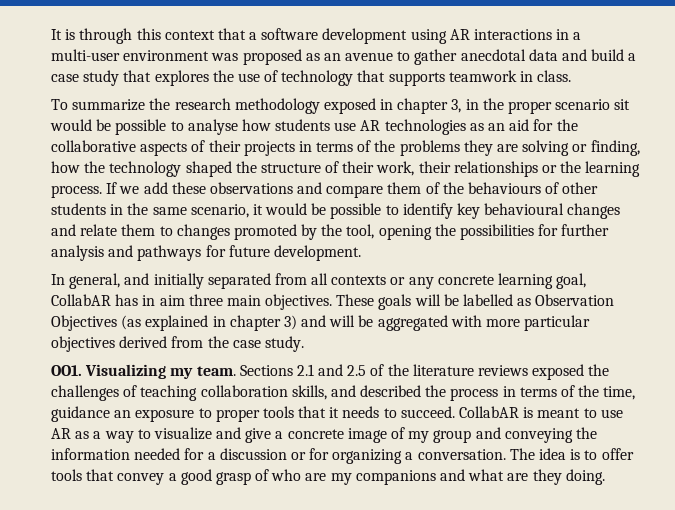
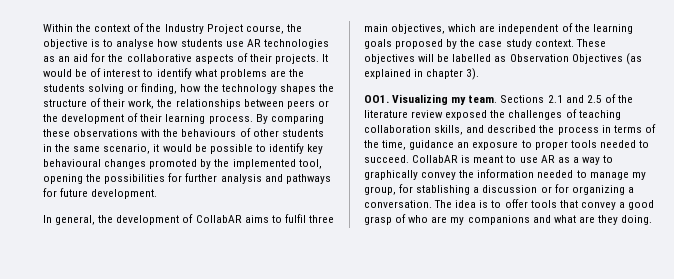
[51,28,582,44] [51,49,637,65] [51,70,572,86] [51,98,631,114] [50,119,167,135] It is through this context that a software development using AR interactions in a multi-user environment was proposed as an avenue to gather anecdotal data and build a case study that explores the use of technology that supports teamwork in class. // To summarize the research methodology exposed in chapter 3, in the proper scenario sit would be possible -> [43,23,302,34] [43,39,101,49] Within the context of the Industry Project course, the objective is
[243,140,519,156] projects in terms of the problems they are -> [274,54,329,64] [43,68,304,79] [43,84,85,92] projects. It would be of interest to identify what problems are the students
[185,161,232,177] shaped -> [279,84,316,94] shapes
[418,161,641,177] [51,182,440,198] their relationships or the learning process. If we add these observations and compare them of -> [157,99,329,109] [43,113,324,124] [43,129,161,137] the relationships between peers or the development of their learning process. By comparing these observations with
[51,224,230,240] and relate them to changes -> (147, 164) none
(343, 230) none -> [232,159,296,169] implemented
[124,273,587,289] [51,294,412,310] and initially separated from all contexts or any concrete learning goal, CollabAR has in aim three main objectives. These goals -> [98,214,334,225] [364,23,633,34] [364,39,606,49] [364,54,415,64] the development of CollabAR aims to fulfil three main objectives, which are independent of the learning goals proposed by the case study context. These objectives
[283,315,591,331] [51,336,304,352] 3) and will be aggregated with more particular objectives derived from the case study. -> [466,68,480,80] 3).
[478,365,529,376] reviews -> [411,110,444,118] review
[298,406,380,418] that it needs -> [599,140,636,148] needed
[153,427,597,443] [51,448,205,460] visualize and give a concrete image of my group and conveying the information needed for -> [364,169,646,180] [364,184,471,195] graphically convey the information needed to manage my group, for stablishing

